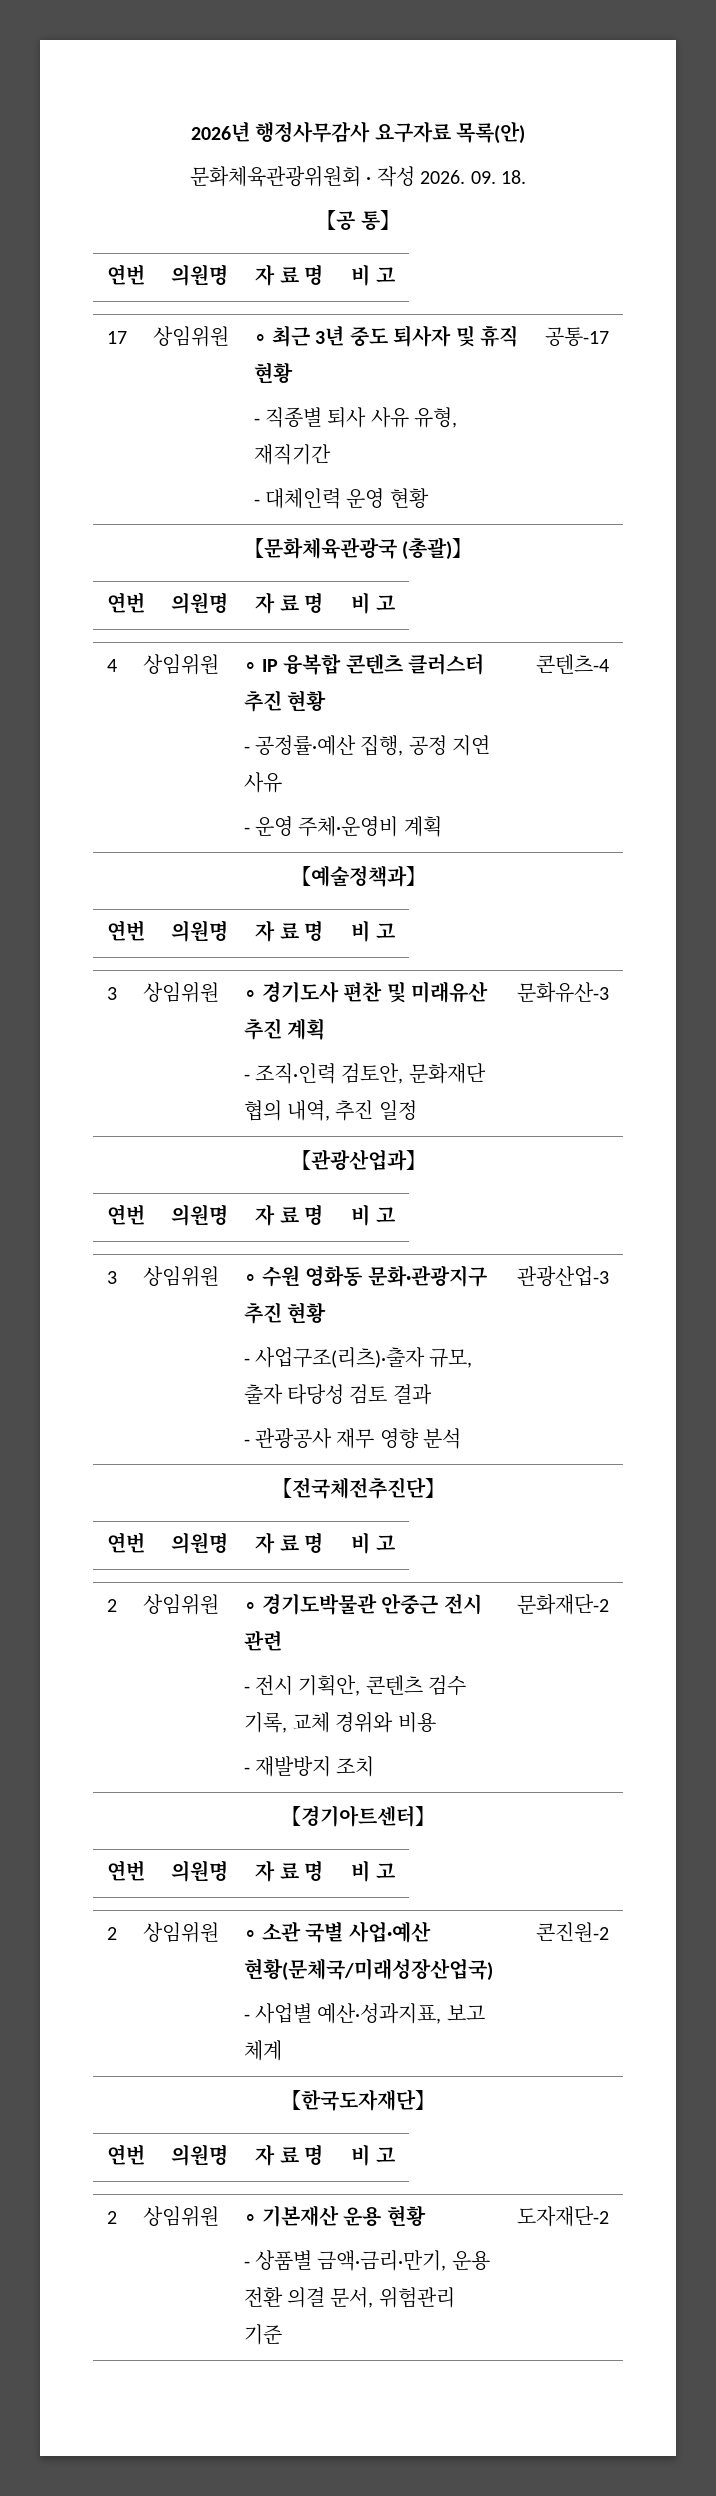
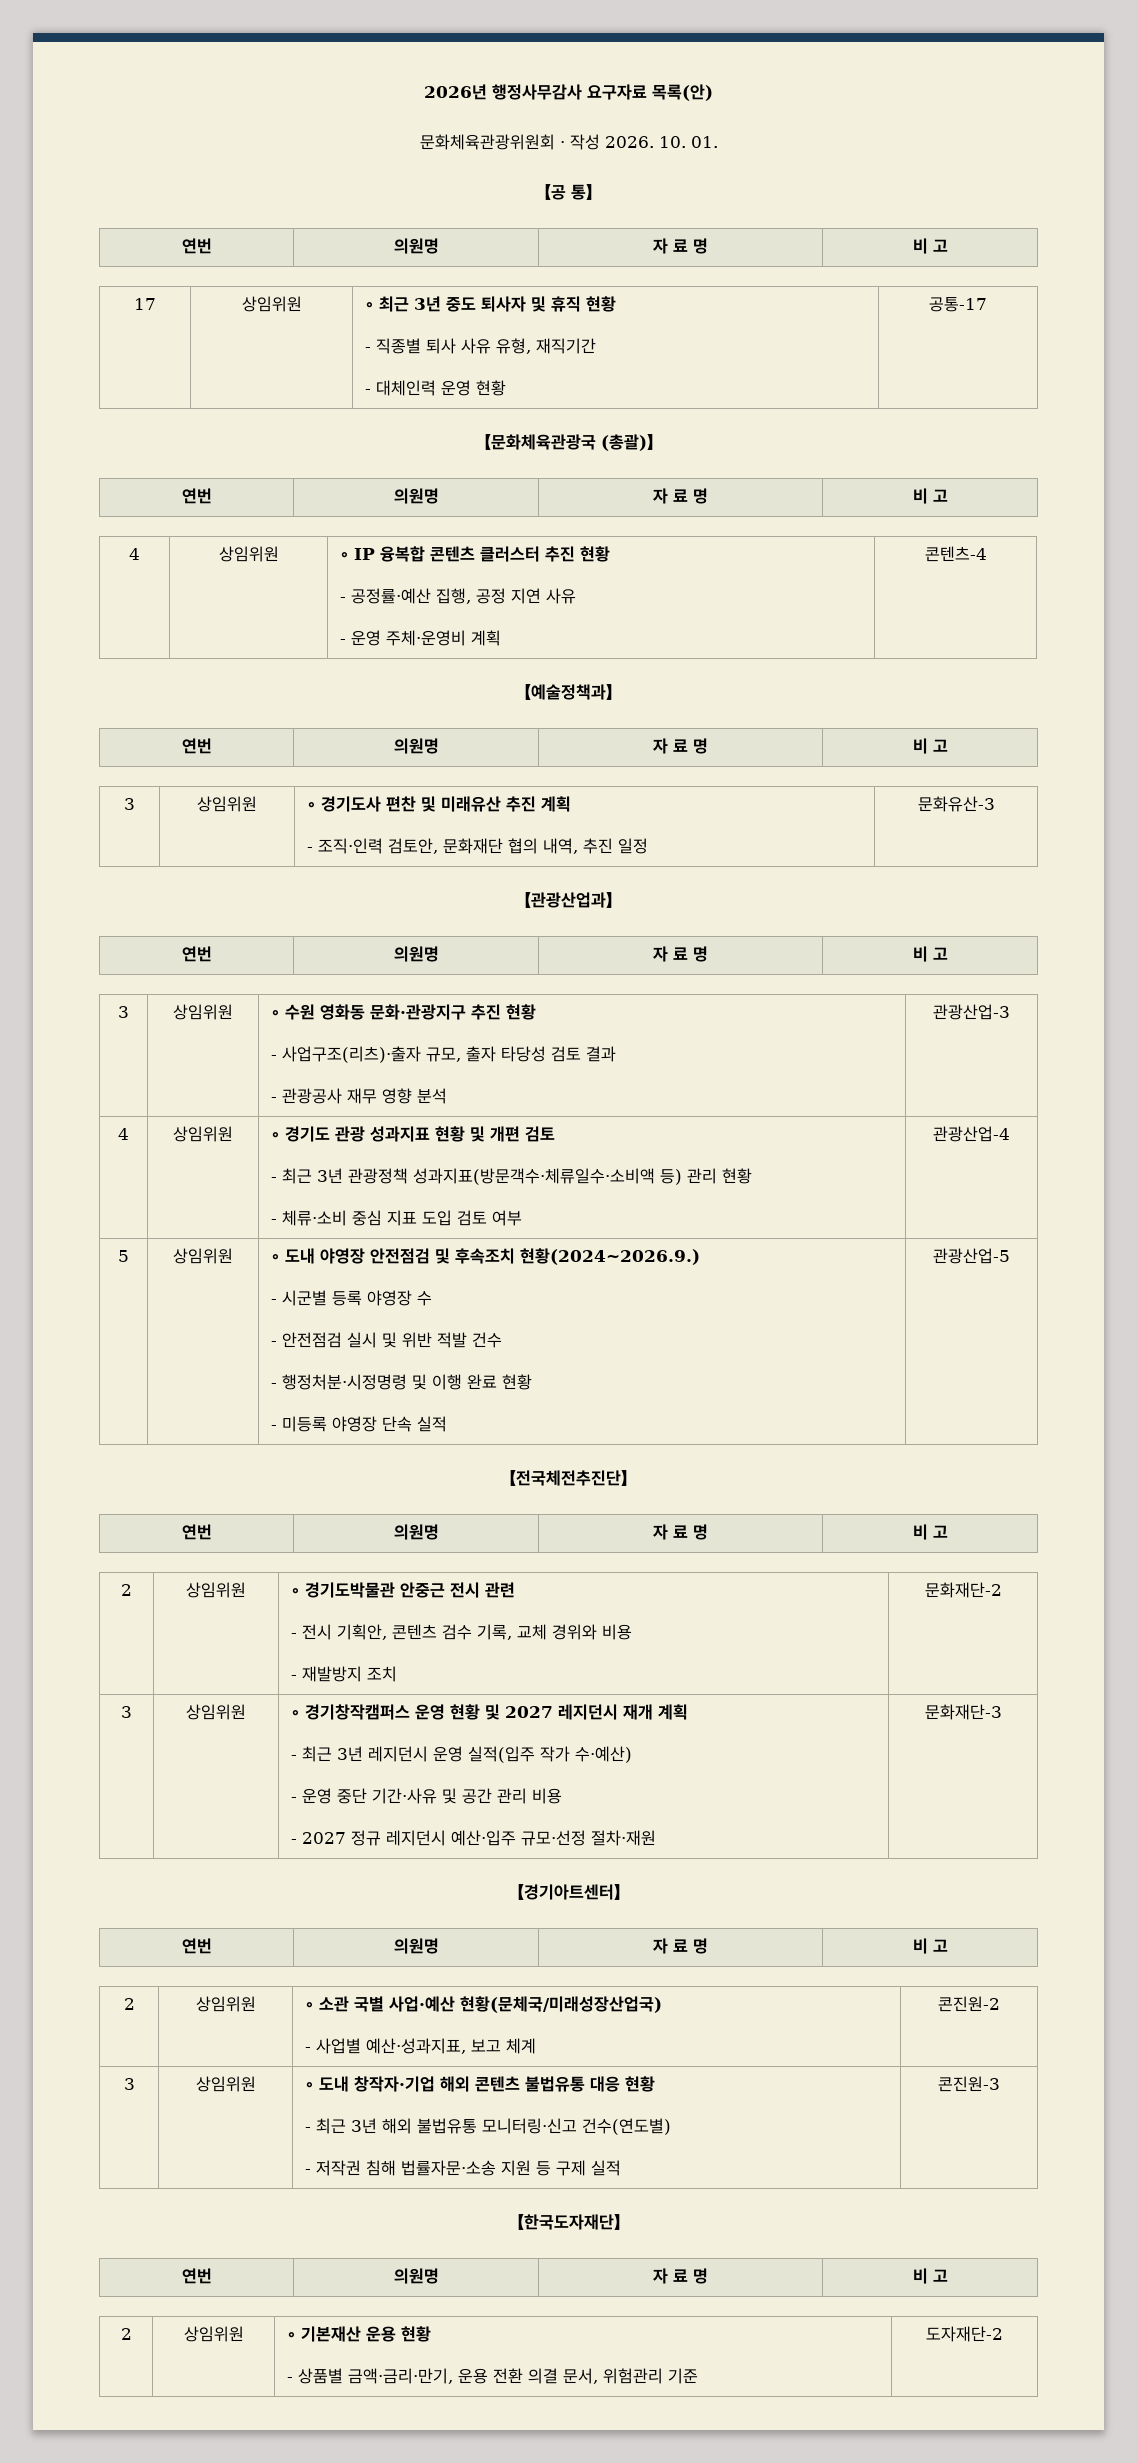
[470,170,526,184] 09. 18. -> [658,136,718,148] 10. 01.
(609, 1276) none -> [118,1128,129,1140] [173,1126,233,1142] [271,1126,556,1142] [271,1168,753,1185] [271,1210,523,1226] [933,1126,1010,1142] [118,1250,129,1262] [173,1248,233,1264] [271,1248,701,1265] [271,1290,433,1306] [271,1332,503,1348] [271,1374,533,1390] [271,1416,448,1432] [933,1248,1010,1264] // 4 | 상임위원 | ∘ 경기도 관광 성과지표 현황 및 개편 검토 // - 최근 3년 관광정책 성과지표(방문객수·체류일수·소비액 등) 관리 현황 // - 체류·소비 중심 지표 도입 검토 여부 | 관광산업-4 // 5 | 상임위원 | ∘ 도내 야영장 안전점검 및 후속조치 현황(2024~2026.9.) // - 시군별 등록 야영장 수 // - 안전점검 실시 및 위반 적발 건수 // - 행정처분·시정명령 및 이행 완료 현황 // - 미등록 야영장 단속 실적 | 관광산업-5
(609, 1604) none -> [121,1706,132,1718] [186,1704,246,1720] [291,1704,689,1720] [291,1746,633,1763] [291,1788,563,1804] [291,1830,657,1846] [924,1704,1002,1720] // 3 | 상임위원 | ∘ 경기창작캠퍼스 운영 현황 및 2027 레지던시 재개 계획 // - 최근 3년 레지던시 운영 실적(입주 작가 수·예산) // - 운영 중단 기간·사유 및 공간 관리 비용 // - 2027 정규 레지던시 예산·입주 규모·선정 절차·재원 | 문화재단-3
(609, 1932) none -> [123,2078,135,2090] [195,2076,256,2092] [305,2076,656,2092] [305,2118,672,2135] [305,2160,622,2176] [938,2076,1000,2092] // 3 | 상임위원 | ∘ 도내 창작자·기업 해외 콘텐츠 불법유통 대응 현황 // - 최근 3년 해외 불법유통 모니터링·신고 건수(연도별) // - 저작권 침해 법률자문·소송 지원 등 구제 실적 | 콘진원-3

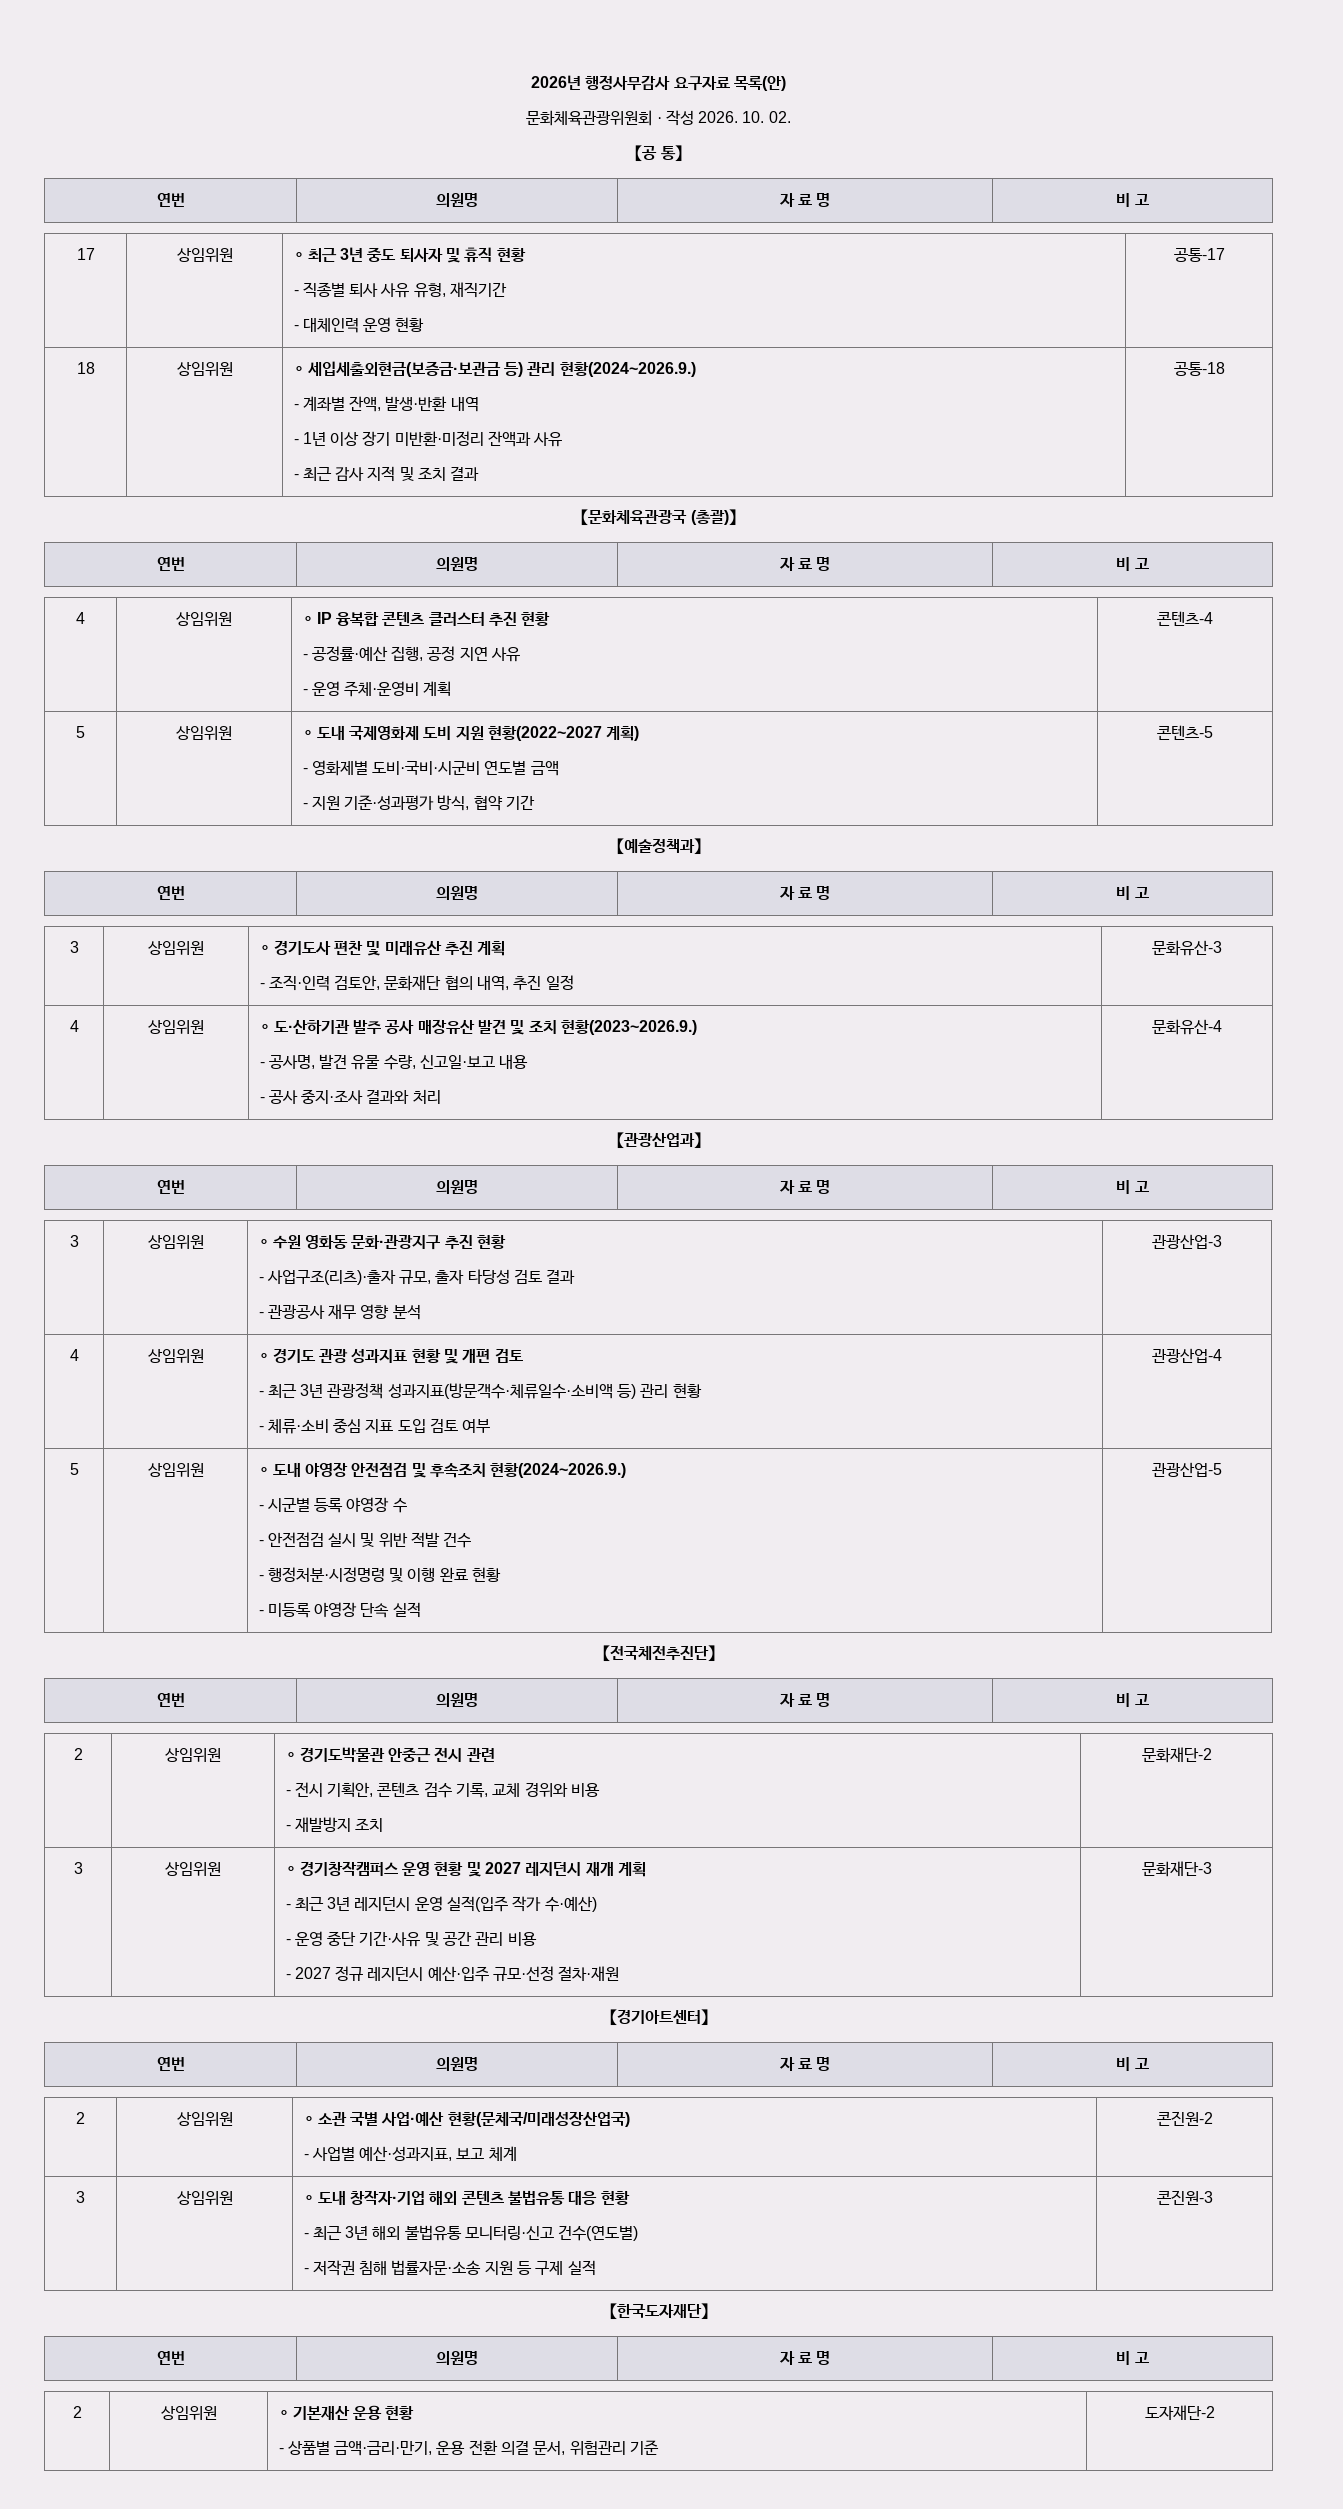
[690,136,718,148] 01. -> [768,111,791,123] 02.
(987, 304) none -> [76,362,95,374] [176,362,233,376] [293,361,696,377] [293,396,479,412] [293,431,563,447] [293,466,480,482] [1173,362,1225,376] // 18 | 상임위원 | ∘ 세입세출외현금(보증금·보관금 등) 관리 현황(2024~2026.9.) // - 계좌별 잔액, 발생·반환 내역 // - 1년 이상 장기 미반환·미정리 잔액과 사유 // - 최근 감사 지적 및 조치 결과 | 공통-18
(987, 554) none -> [76,726,85,738] [176,726,232,740] [302,726,640,741] [302,760,559,776] [302,795,536,811] [1157,725,1213,740] // 5 | 상임위원 | ∘ 도내 국제영화제 도비 지원 현황(2022~2027 계획) // - 영화제별 도비·국비·시군비 연도별 금액 // - 지원 기준·성과평가 방식, 협약 기간 | 콘텐츠-5
(995, 804) none -> [69,1020,79,1032] [148,1020,204,1034] [259,1019,698,1035] [259,1054,529,1070] [259,1089,441,1104] [1152,1019,1222,1035] // 4 | 상임위원 | ∘ 도·산하기관 발주 공사 매장유산 발견 및 조치 현황(2023~2026.9.) // - 공사명, 발견 유물 수량, 신고일·보고 내용 // - 공사 중지·조사 결과와 처리 | 문화유산-4

